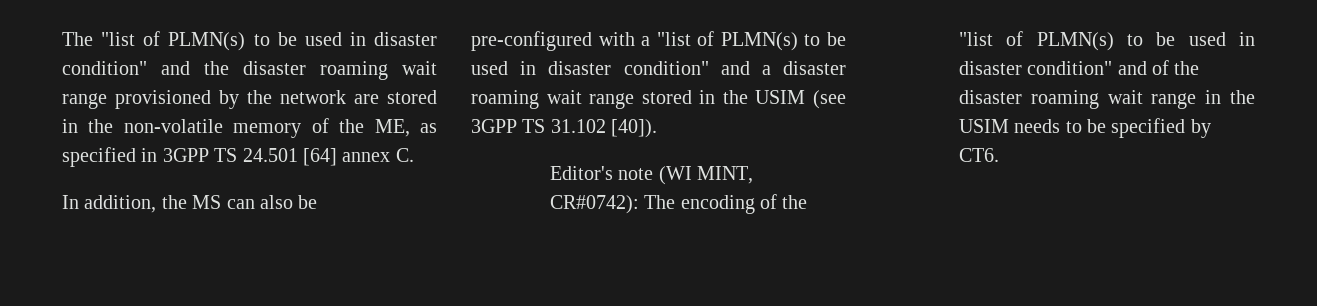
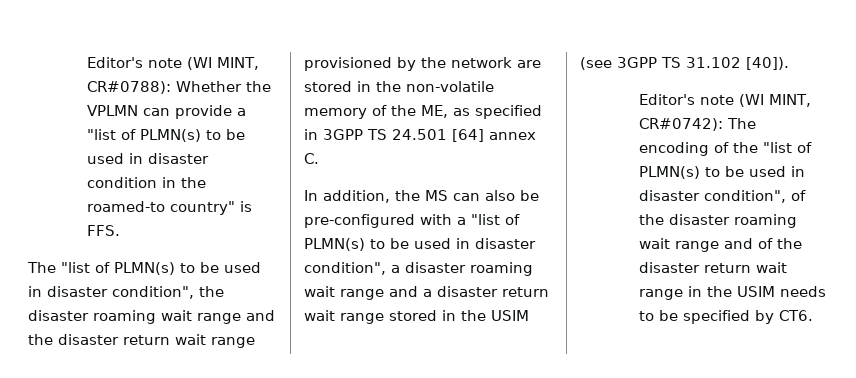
(62, 39) none -> [87,57,260,70] [87,81,272,94] [87,105,247,119] [87,129,246,142] [87,153,210,164] [87,177,207,188] [87,201,253,215] [87,225,121,236] Editor's note (WI MINT, CR#0788): Whether the VPLMN can provide a "list of PLMN(s) to be used in disaster condition in the roamed-to country" is FFS. //
[62,61,147,75] condition" -> [112,286,224,299] [28,310,241,324] condition", the disaster roaming wait range
[320,61,388,80] roaming -> [123,335,170,345] return
[623,61,709,75] condition" -> [304,262,533,276] [304,286,384,300] condition", a disaster roaming wait range
[471,90,539,109] roaming -> [502,287,549,297] return
[1027,61,1113,75] condition" -> [704,190,807,203] [639,214,798,228] [639,238,720,252] condition", of the disaster roaming wait range
[1030,90,1099,109] roaming -> [704,263,752,273] return

